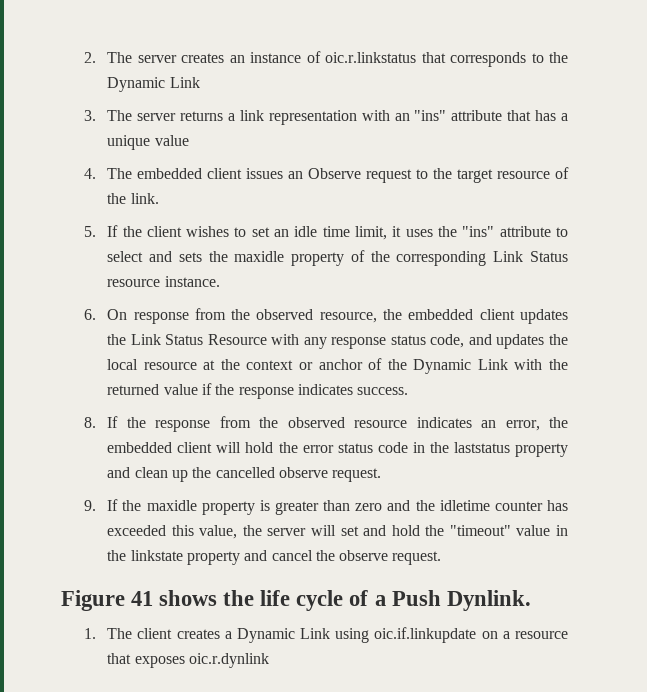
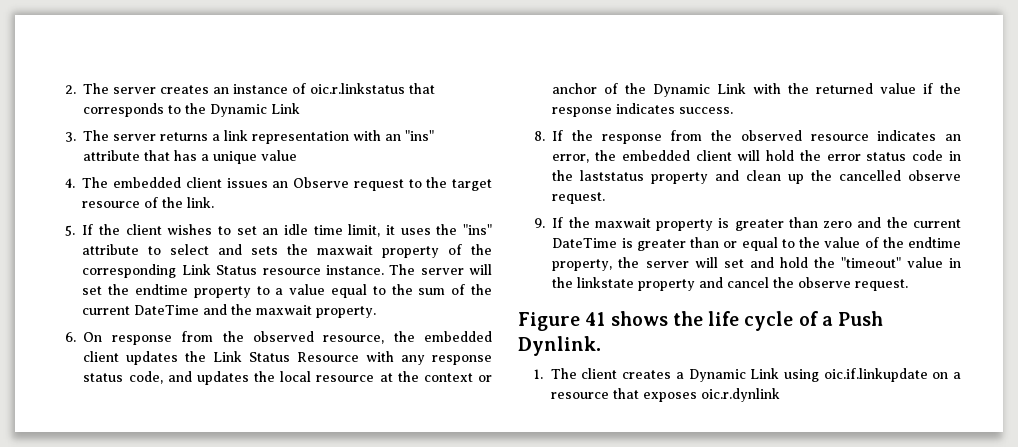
[234,251,285,262] maxidle -> [317,245,374,255] maxwait
(220, 281) none -> [389,264,493,275] [82,284,493,298] [82,304,377,318] The server will set the endtime property to a value equal to the sum of the current DateTime and the maxwait property.
[146,500,197,511] maxidle -> [594,218,651,228] maxwait
[439,500,568,511] [107,525,238,539] idletime counter has exceeded this value, -> [913,219,961,228] [552,237,961,251] [552,259,613,271] current DateTime is greater than or equal to the value of the endtime property,

